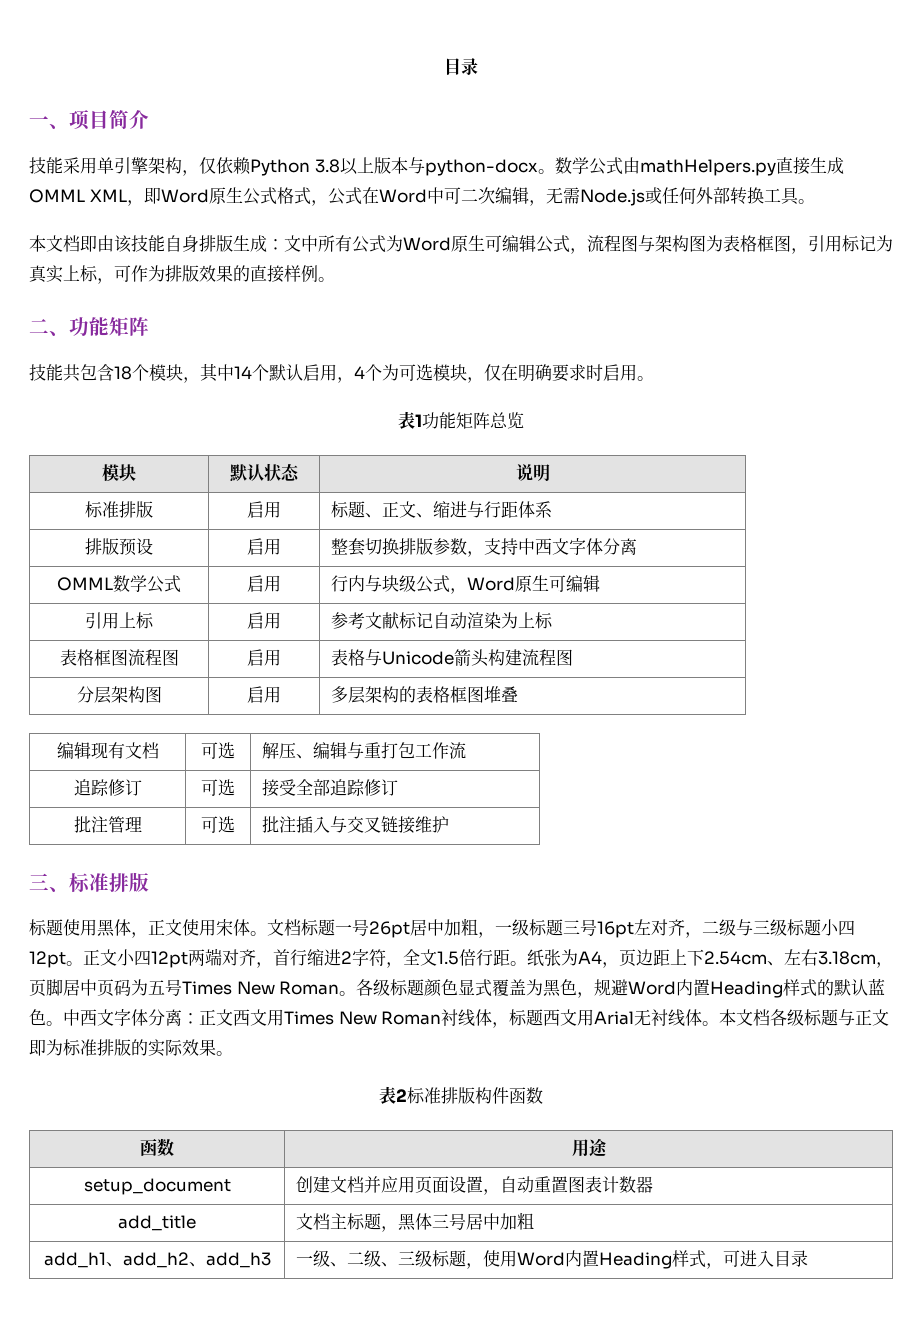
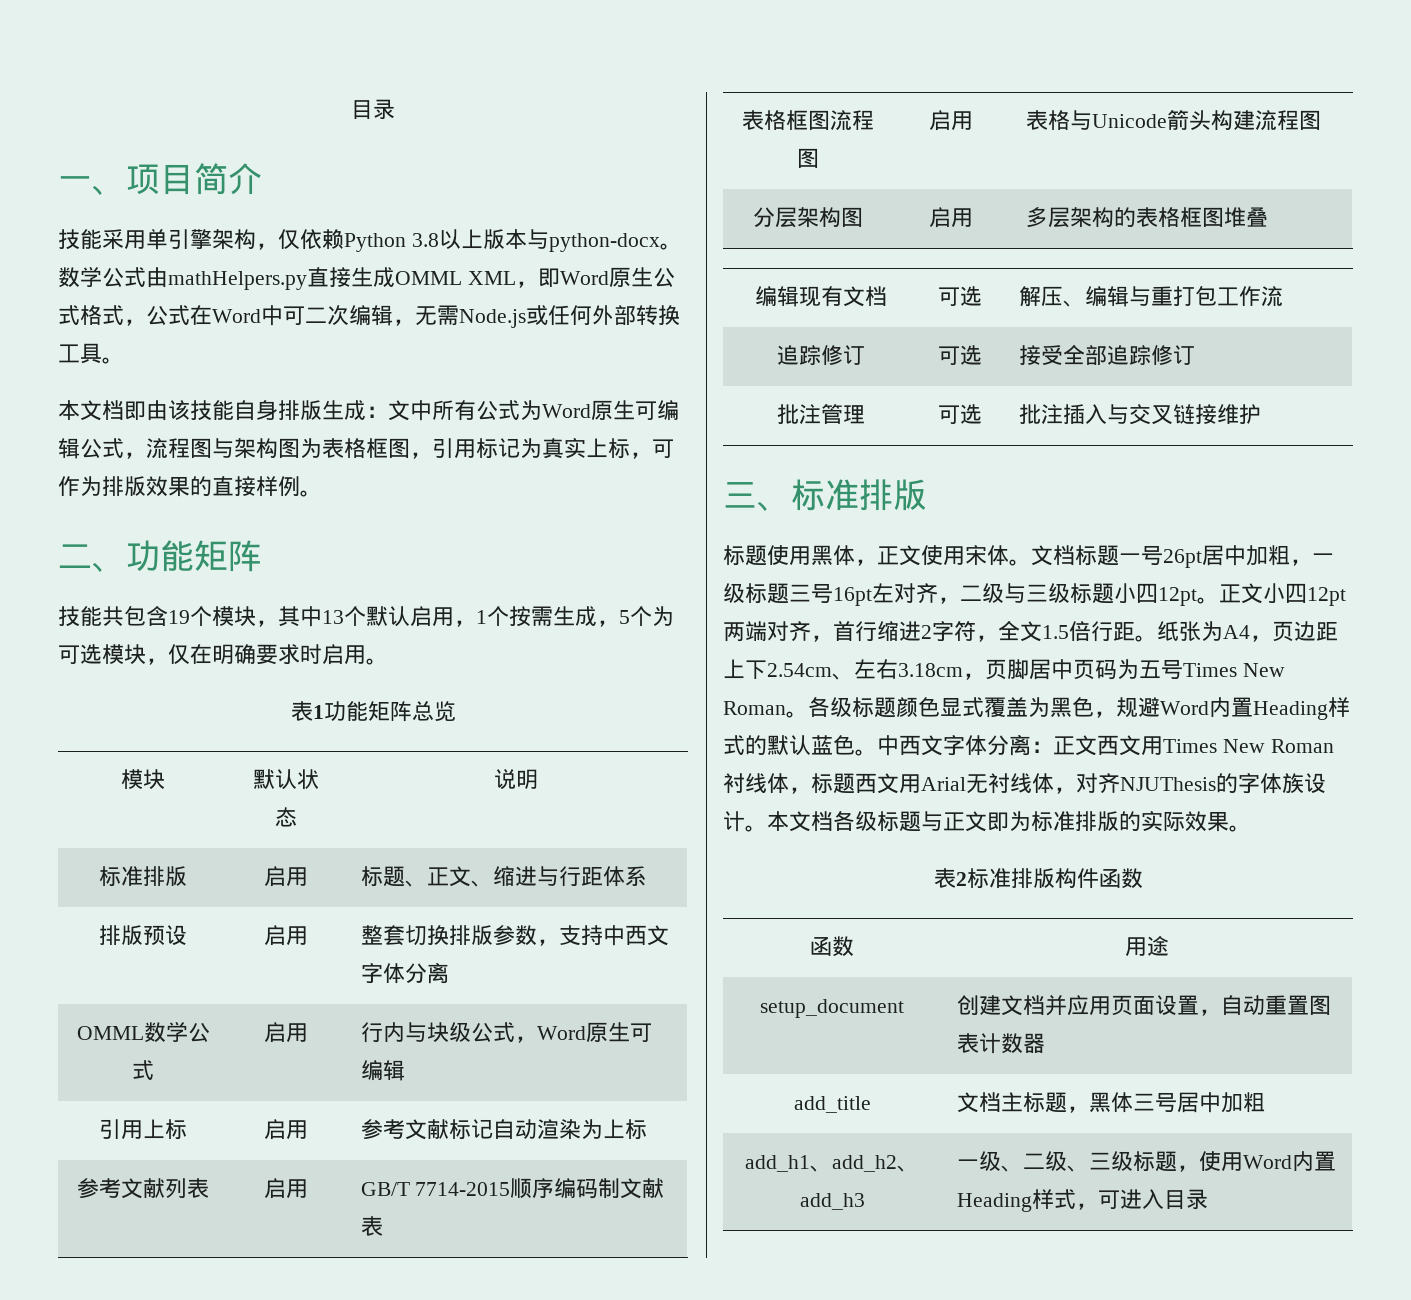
[114,366,132,380] 18 -> [168,610,190,624] 19
[234,366,252,379] 14 -> [322,610,344,624] 13
[354,366,365,379] 4 -> [476,606,630,627] 1个按需生成，5
(553, 620) none -> [77,1178,209,1199] [264,1178,308,1199] [360,1178,665,1199] [360,1216,383,1236] // 参考文献列表 | 启用 | GB/T 7714-2015顺序编码制文献表
(703, 1017) none -> [1054,773,1326,794] [723,811,745,832] ，对齐NJUThesis的字体族设计

